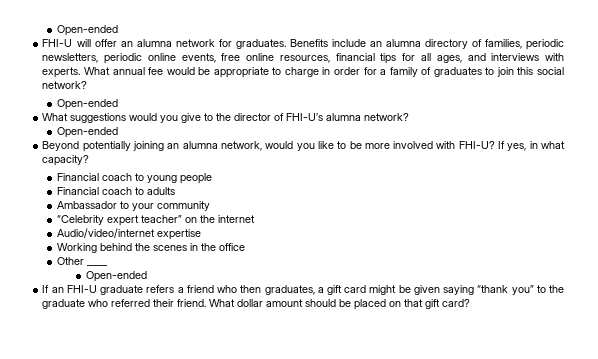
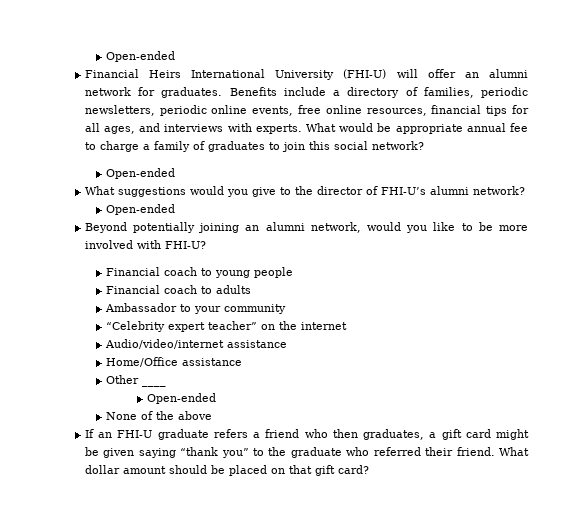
[56,25,118,36] [42,39,73,47] Open-ended // FHI-U -> [105,51,175,62] [84,69,387,80] Open-ended // Financial Heirs International University (FHI-U)
[136,39,172,47] alumna -> [488,69,528,78] alumni
[369,39,421,47] an alumna -> [333,90,341,96] a
[112,67,164,75] annual fee -> (337, 127) none
[272,67,377,77] to charge in order for -> [466,123,529,132] [84,141,139,152] annual fee to charge
[326,113,362,121] alumna -> [429,186,469,195] alumni
[182,141,218,149] alumna -> [265,222,305,231] alumni
[498,141,566,151] [42,155,90,166] If yes, in what capacity? -> (206, 245) none
[156,229,201,240] [56,243,245,253] expertise // Working behind the scenes in the office -> [226,340,287,348] [105,357,242,367] assistance // Home/Office assistance
(147, 276) none -> [105,411,212,420] // None of the above

